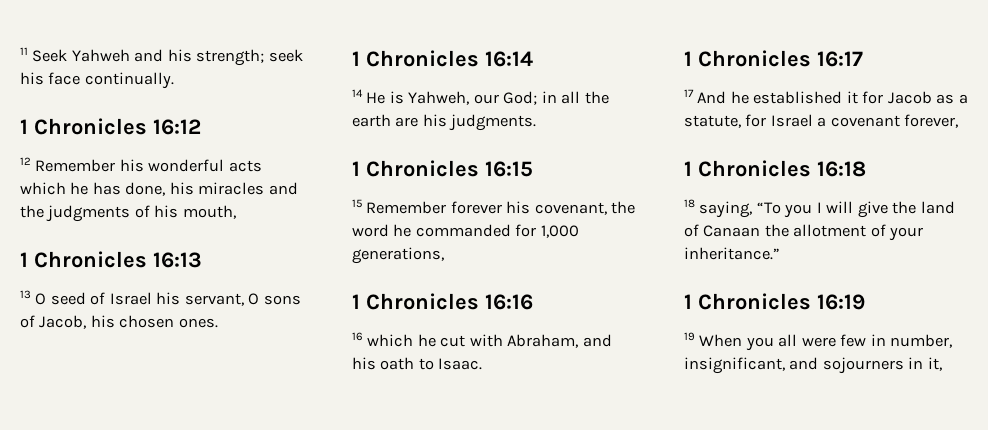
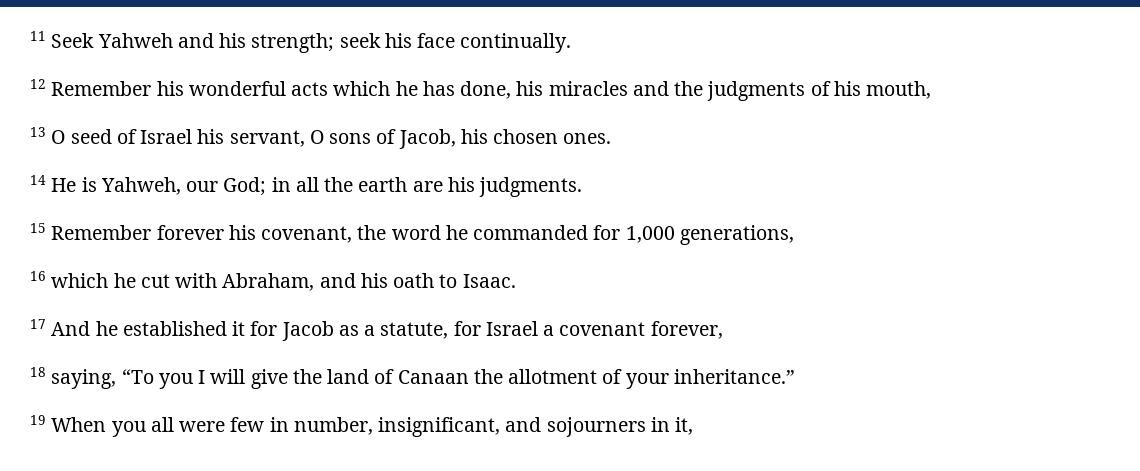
[20,118,201,135] // 1 Chronicles 16:12 -> (572, 43) none
[20,251,202,268] // 1 Chronicles 16:13 -> (932, 90) none
[352,50,533,67] // 1 Chronicles 16:14 -> (612, 138) none
[352,160,533,177] // 1 Chronicles 16:15 -> (583, 187) none
[352,293,533,310] // 1 Chronicles 16:16 -> (794, 235) none
[684,50,863,67] // 1 Chronicles 16:17 -> (516, 281) none
[684,160,866,177] // 1 Chronicles 16:18 -> (723, 330) none
[684,293,865,310] // 1 Chronicles 16:19 -> (795, 376) none

